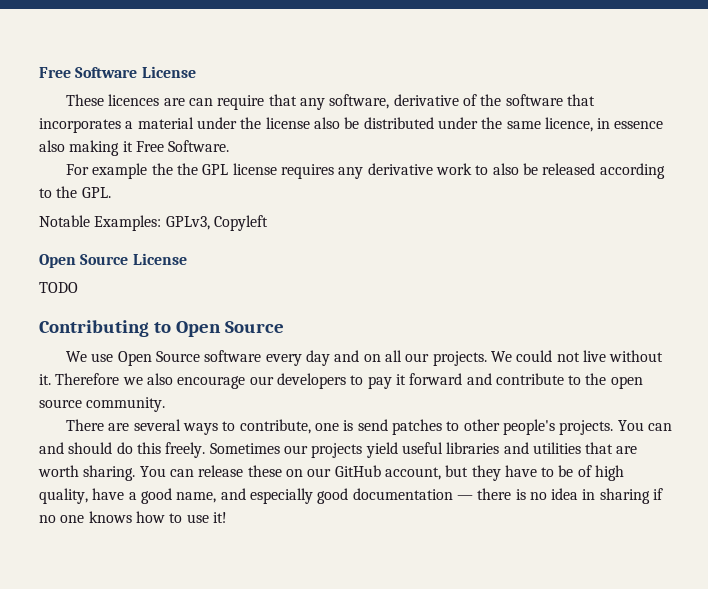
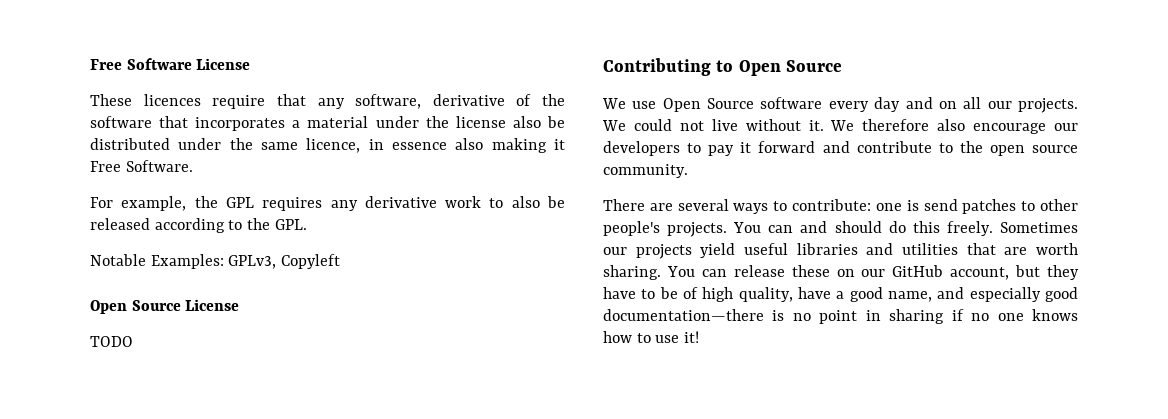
[163,98,214,106] are can -> (201, 100) none
[92,163,173,179] example the -> [121,196,187,211] example,
[232,163,277,175] license -> (254, 202) none
[55,373,143,385] Therefore we -> [830,119,930,131] We therefore
[239,419,311,434] contribute, -> [792,199,872,211] contribute:
[352,488,512,500] documentation — there -> [603,309,764,321] documentation—there
[551,488,579,500] idea -> [819,310,858,324] point

